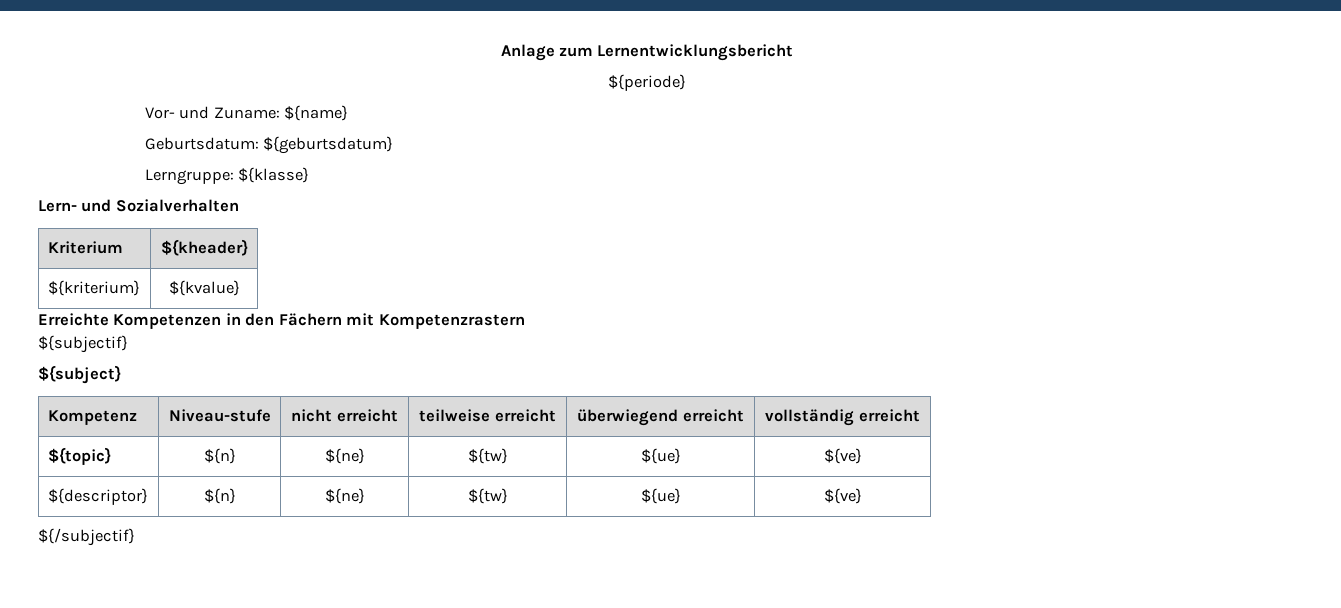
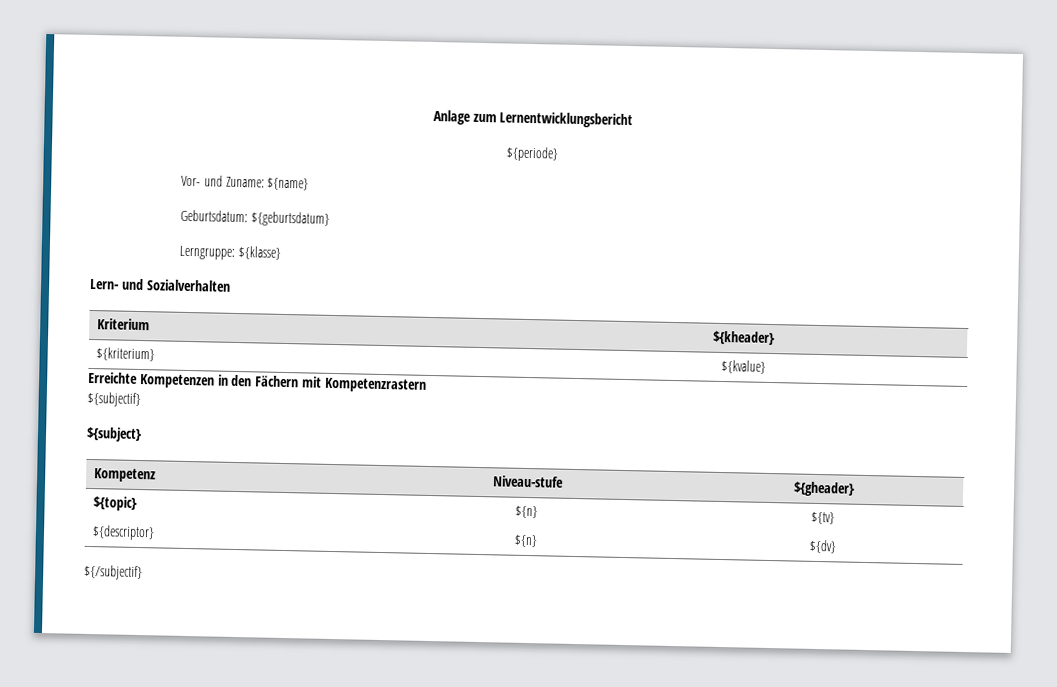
[291,409,398,422] [419,409,556,422] [577,409,744,426] [765,409,920,426] [47,447,111,465] [203,448,236,464] [324,448,365,464] [467,448,508,464] [640,448,681,464] [823,448,862,464] [47,488,148,505] [203,488,236,504] [324,488,365,504] [467,488,508,504] [640,488,681,504] [823,488,862,504] nicht erreicht | teilweise erreicht | überwiegend erreicht | vollständig erreicht // ${topic} | ${n} | ${ne} | ${tw} | ${ue} | ${ve} // ${descriptor} | ${n} | ${ne} | ${tw} | ${ue} | ${ve} -> [792,481,855,497] [92,496,137,511] [515,505,538,519] [811,511,835,525] [91,525,155,541] [514,534,538,548] [808,539,837,554] ${gheader} // ${topic} | ${n} | ${tv} // ${descriptor} | ${n} | ${dv}

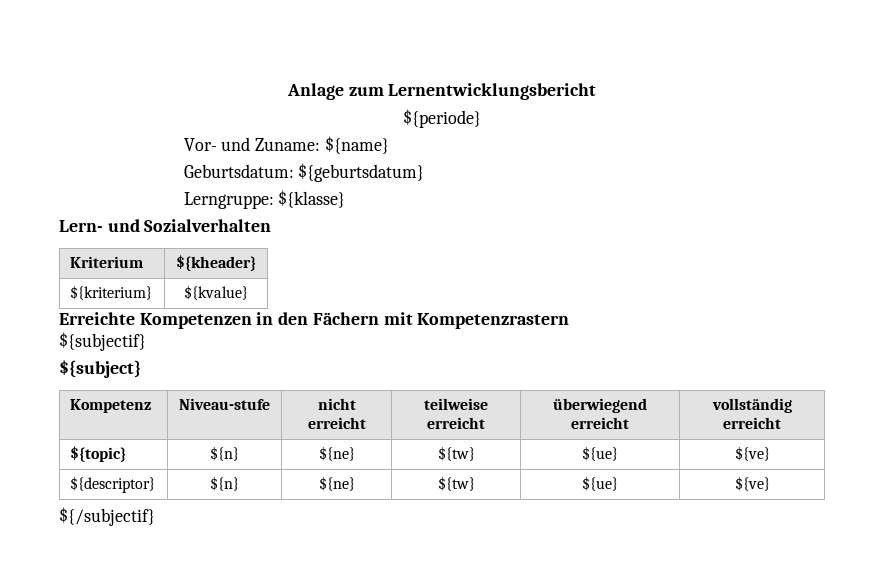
[792,481,855,497] [92,496,137,511] [515,505,538,519] [811,511,835,525] [91,525,155,541] [514,534,538,548] [808,539,837,554] ${gheader} // ${topic} | ${n} | ${tv} // ${descriptor} | ${n} | ${dv} -> [317,398,356,410] [307,417,366,429] [424,398,488,410] [427,417,485,429] [553,398,647,413] [571,417,629,429] [711,398,792,413] [723,417,781,429] [70,446,127,462] [210,446,239,461] [318,446,355,461] [437,446,475,461] [582,446,618,461] [734,446,770,461] [70,476,156,493] [210,476,239,491] [318,476,355,491] [437,476,475,491] [582,476,618,491] [734,476,770,491] nicht erreicht | teilweise erreicht | überwiegend erreicht | vollständig erreicht // ${topic} | ${n} | ${ne} | ${tw} | ${ue} | ${ve} // ${descriptor} | ${n} | ${ne} | ${tw} | ${ue} | ${ve}

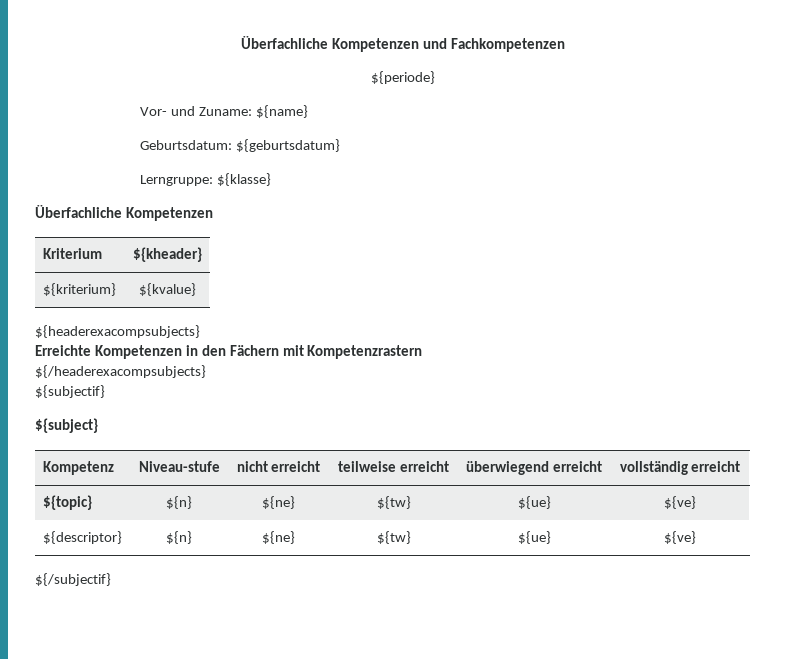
[286,83,597,100] Anlage zum Lernentwicklungsbericht -> [241,36,565,52] Überfachliche Kompetenzen und Fachkompetenzen
[59,219,272,232] Lern- und Sozialverhalten -> [35,205,213,221] Überfachliche Kompetenzen
(248, 292) none -> [35,325,200,338] // ${headerexacompsubjects}
(570, 321) none -> [35,365,206,378] // ${/headerexacompsubjects}

